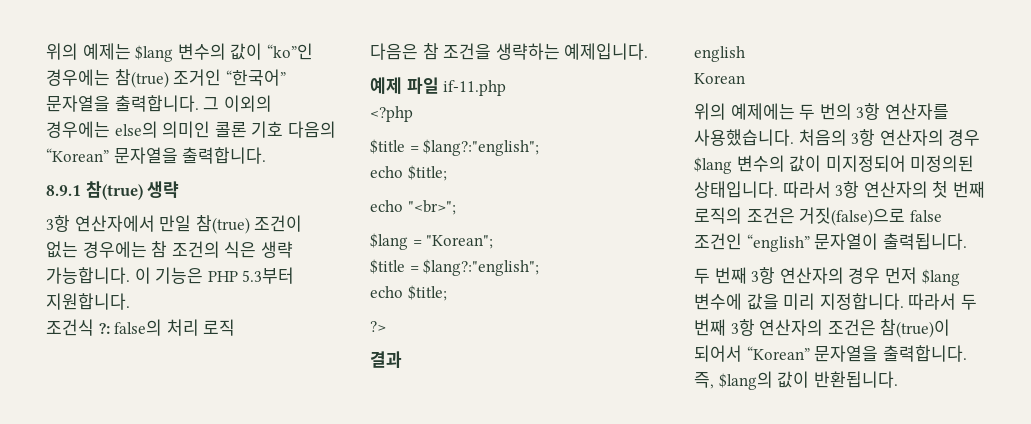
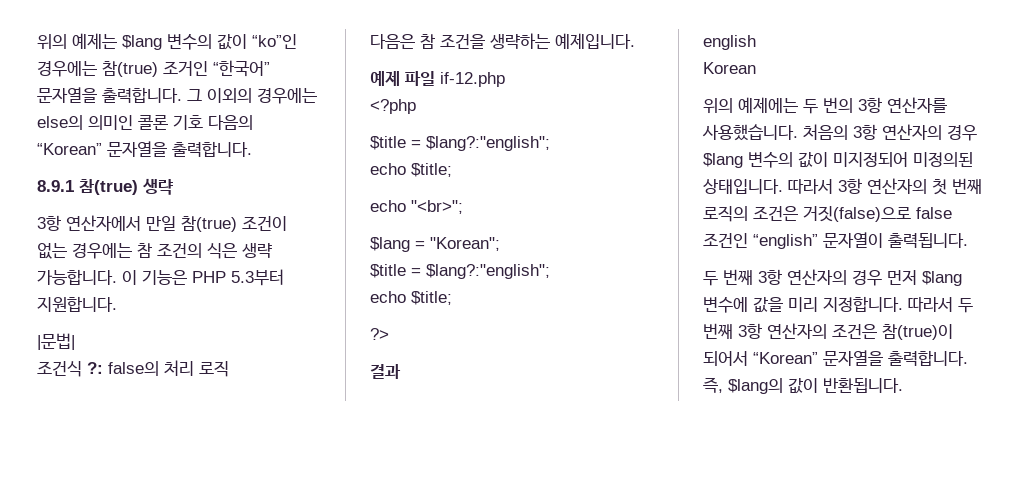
(130, 301) none -> [37,333,75,350] // |문법|
[443,80,507,96] if-11.php -> [440,72,505,87] if-12.php

